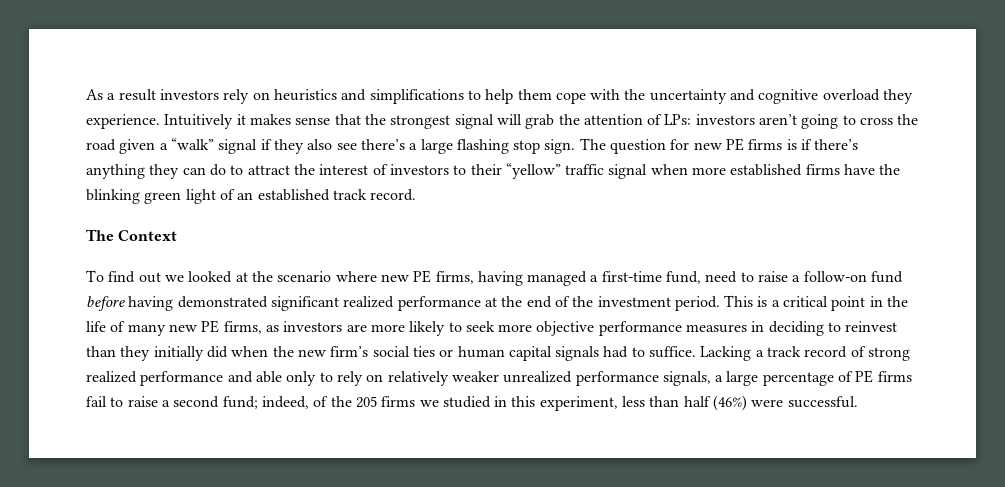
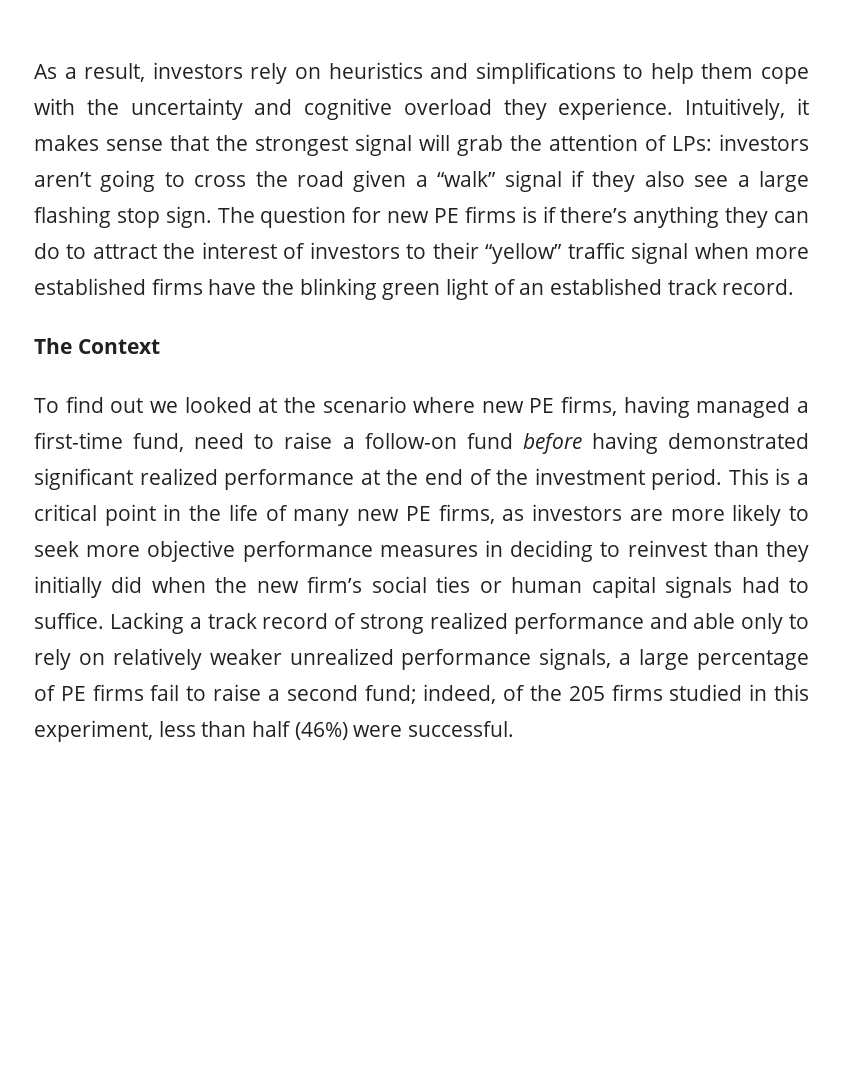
[118,89,156,101] result -> [84,63,146,82] result,
[164,114,234,129] Intuitively -> [685,98,786,120] Intuitively,
[360,139,405,150] there’s -> (729, 181) none
[419,400,439,407] we -> (663, 692) none

